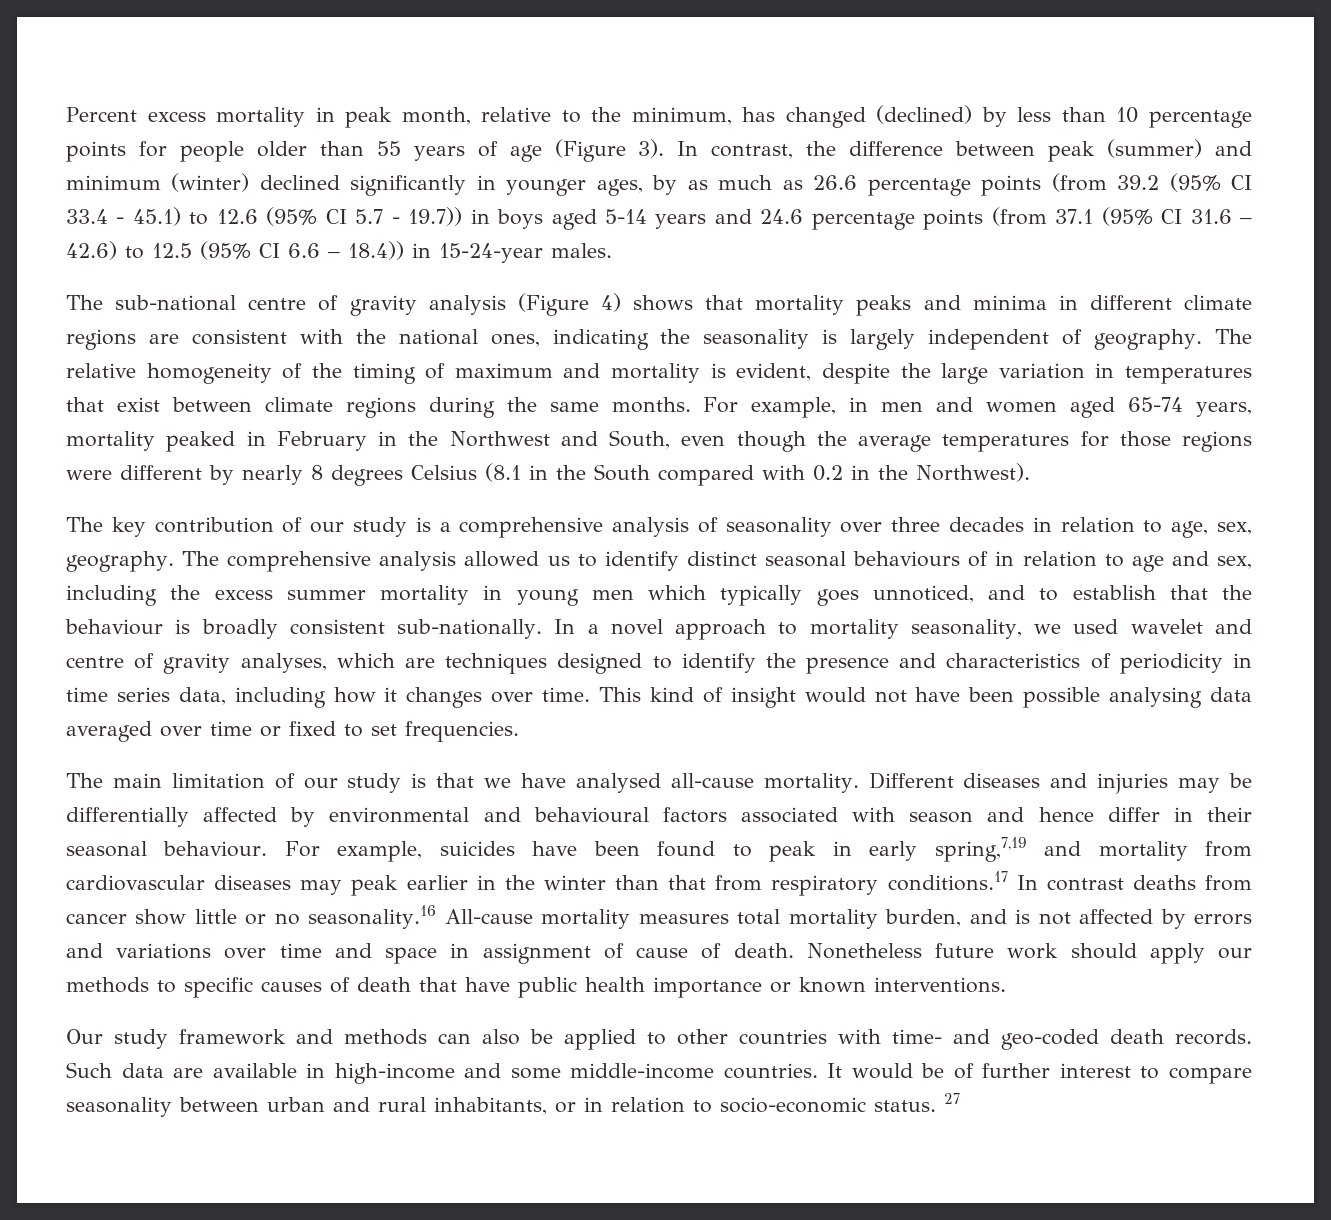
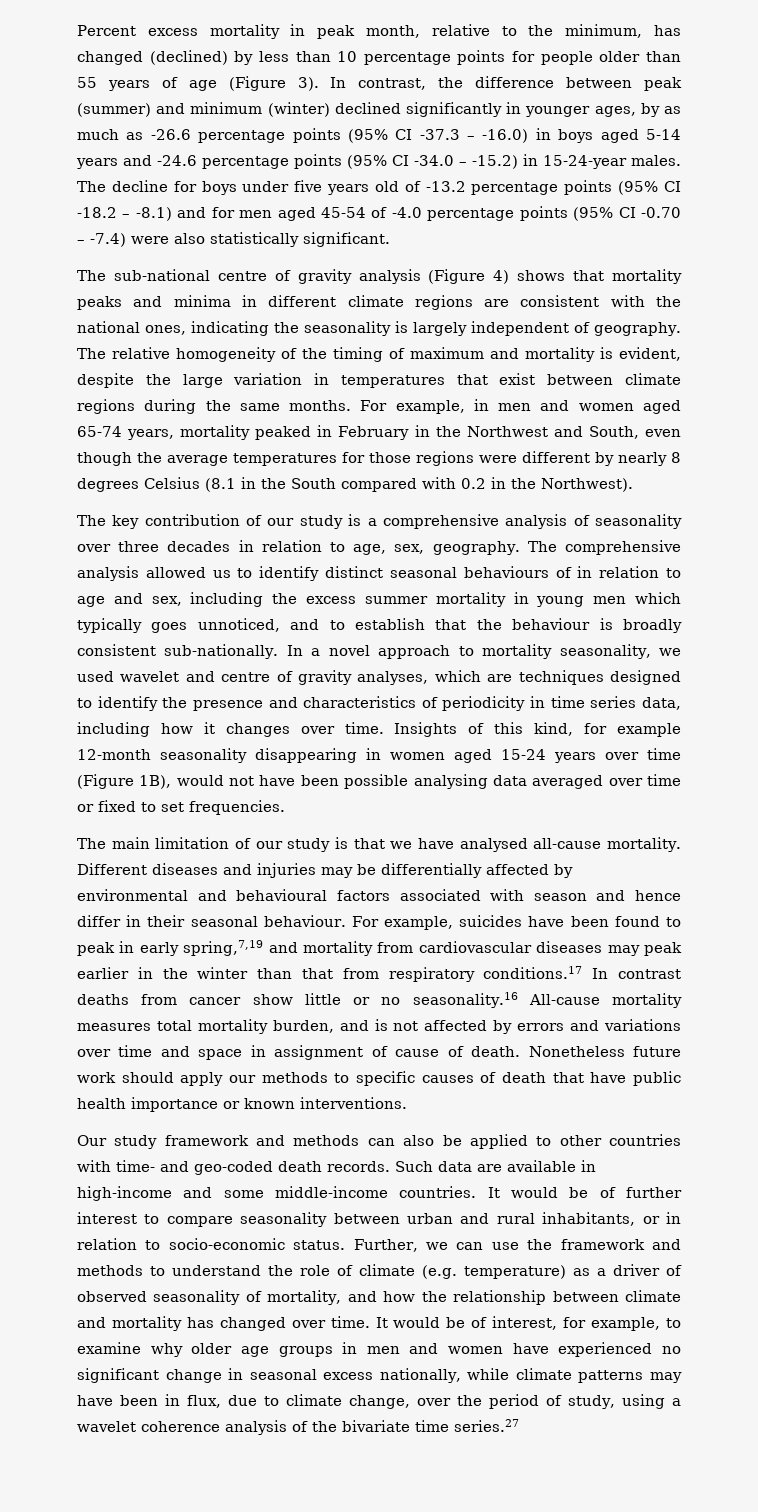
[813,173,1253,196] [66,207,463,226] 26.6 percentage points (from 39.2 (95% CI 33.4 - 45.1) to 12.6 (95% CI 5.7 - 19.7)) -> [150,128,529,143] -26.6 percentage points (95% CI -37.3 – -16.0)
[760,207,1252,230] [66,241,612,263] 24.6 percentage points (from 37.1 (95% CI 31.6 – 42.6) to 12.5 (95% CI 6.6 – 18.4)) in 15-24-year males. -> [157,154,681,169] [77,180,681,195] [77,206,681,221] [77,232,390,247] -24.6 percentage points (95% CI -34.0 – -15.2) in 15-24-year males. The decline for boys under five years old of -13.2 percentage points (95% CI -18.2 – -8.1) and for men aged 45-54 of -4.0 percentage points (95% CI -0.70 – -7.4) were also statistically significant.
[599,687,796,708] This kind of insight -> [394,722,682,737] [77,748,681,763] [77,774,172,789] Insights of this kind, for example 12-month seasonality disappearing in women aged 15-24 years over time (Figure 1B),
[944,1093,960,1104] 27 -> [353,1239,681,1252] [77,1264,682,1279] [77,1290,681,1305] [77,1316,681,1331] [77,1342,681,1357] [77,1368,682,1383] [77,1394,681,1409] [77,1419,519,1435] Further, we can use the framework and methods to understand the role of climate (e.g. temperature) as a driver of observed seasonality of mortality, and how the relationship between climate and mortality has changed over time. It would be of interest, for example, to examine why older age groups in men and women have experienced no significant change in seasonal excess nationally, while climate patterns may have been in flux, due to climate change, over the period of study, using a wavelet coherence analysis of the bivariate time series.27

